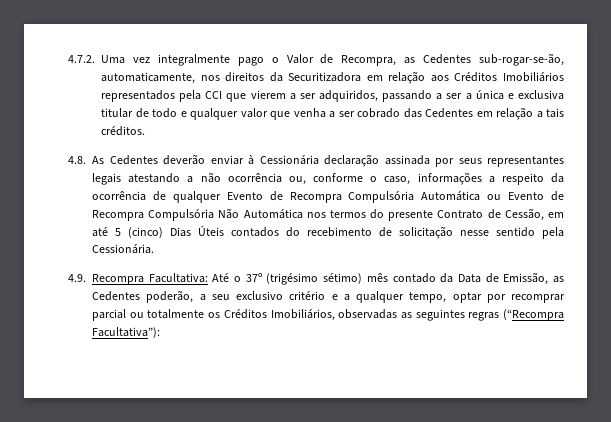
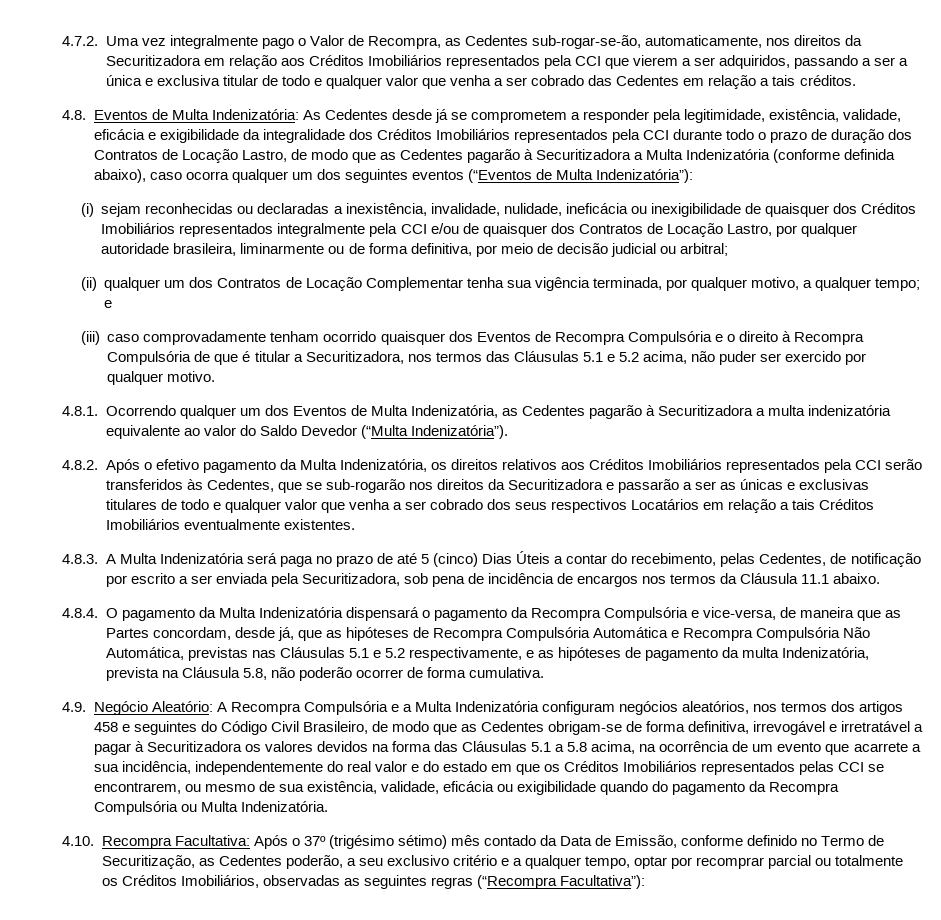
[92,154,564,167] [92,172,565,185] [92,191,564,203] [92,208,564,221] As Cedentes deverão enviar à Cessionária declaração assinada por seus representantes legais atestando a não ocorrência ou, conforme o caso, informações a respeito da ocorrência de qualquer Evento de Recompra Compulsória Automática ou Evento de Recompra Compulsória Não Automática nos termos do presente Contrato de Cessão, em -> [93,109,902,123] [93,129,913,143] [93,149,896,163] [93,169,694,183] [80,203,917,217] [101,223,858,237] [101,243,728,257] [80,277,921,291] [104,300,113,308] [80,331,865,345] [107,351,867,365] [107,371,216,385] [62,405,892,419] [105,425,508,439] [62,459,923,473] [105,479,870,493] [105,499,875,513] [105,519,355,530] [62,553,393,567] Eventos de Multa Indenizatória: As Cedentes desde já se comprometem a responder pela legitimidade, existência, validade, eficácia e exigibilidade da integralidade dos Créditos Imobiliários representados pela CCI durante todo o prazo de duração dos Contratos de Locação Lastro, de modo que as Cedentes pagarão à Securitizadora a Multa Indenizatória (conforme definida abaixo), caso ocorra qualquer um dos seguintes eventos (“Eventos de Multa Indenizatória”): // (i) sejam reconhecidas ou declaradas a inexistência, invalidade, nulidade, ineficácia ou inexigibilidade de quaisquer dos Créditos Imobiliários representados integralmente pela CCI e/ou de quaisquer dos Contratos de Locação Lastro, por qualquer autoridade brasileira, liminarmente ou de forma definitiva, por meio de decisão judicial ou arbitral; // (ii) qualquer um dos Contratos de Locação Complementar tenha sua vigência terminada, por qualquer motivo, a qualquer tempo; e // (iii) caso comprovadamente tenham ocorrido quaisquer dos Eventos de Recompra Compulsória e o direito à Recompra Compulsória de que é titular a Securitizadora, nos termos das Cláusulas 5.1 e 5.2 acima, não puder ser exercido por qualquer motivo. // 4.8.1. Ocorrendo qualquer um dos Eventos de Multa Indenizatória, as Cedentes pagarão à Securitizadora a multa indenizatória equivalente ao valor do Saldo Devedor (“Multa Indenizatória”). // 4.8.2. Após o efetivo pagamento da Multa Indenizatória, os direitos relativos aos Créditos Imobiliários representados pela CCI serão transferidos às Cedentes, que se sub-rogarão nos direitos da Securitizadora e passarão a ser as únicas e exclusivas titulares de todo e qualquer valor que venha a ser cobrado dos seus respectivos Locatários em relação a tais Créditos Imobiliários eventualmente existentes. // 4.8.3. A Multa Indenizatória será paga no prazo de
[231,226,564,239] [92,244,154,254] [68,274,86,282] contados do recebimento de solicitação nesse sentido pela Cessionária. // 4.9. -> [554,553,921,567] [105,573,881,587] [62,607,902,621] [105,627,871,641] [105,647,870,661] [105,667,544,681] [62,701,904,715] [93,721,924,735] [93,741,921,755] [93,761,885,775] [93,781,840,795] [93,801,328,815] [62,836,94,846] a contar do recebimento, pelas Cedentes, de notificação por escrito a ser enviada pela Securitizadora, sob pena de incidência de encargos nos termos da Cláusula 11.1 abaixo. // 4.8.4. O pagamento da Multa Indenizatória dispensará o pagamento da Recompra Compulsória e vice-versa, de maneira que as Partes concordam, desde já, que as hipóteses de Recompra Compulsória Automática e Recompra Compulsória Não Automática, previstas nas Cláusulas 5.1 e 5.2 respectivamente, e as hipóteses de pagamento da multa Indenizatória, prevista na Cláusula 5.8, não poderão ocorrer de forma cumulativa. // 4.9. Negócio Aleatório: A Recompra Compulsória e a Multa Indenizatória configuram negócios aleatórios, nos termos dos artigos 458 e seguintes do Código Civil Brasileiro, de modo que as Cedentes obrigam-se de forma definitiva, irrevogável e irretratável a pagar à Securitizadora os valores devidos na forma das Cláusulas 5.1 a 5.8 acima, na ocorrência de um evento que acarrete a sua incidência, independentemente do real valor e do estado em que os Créditos Imobiliários representados pelas CCI se encontrarem, ou mesmo de sua existência, validade, eficácia ou exigibilidade quando do pagamento da Recompra Compulsória ou Multa Indenizatória. // 4.10.
[212,273,230,282] Até -> [253,835,288,849] Após
(549, 278) none -> [681,835,885,846] [101,855,195,869] conforme definido no Termo de Securitização,

